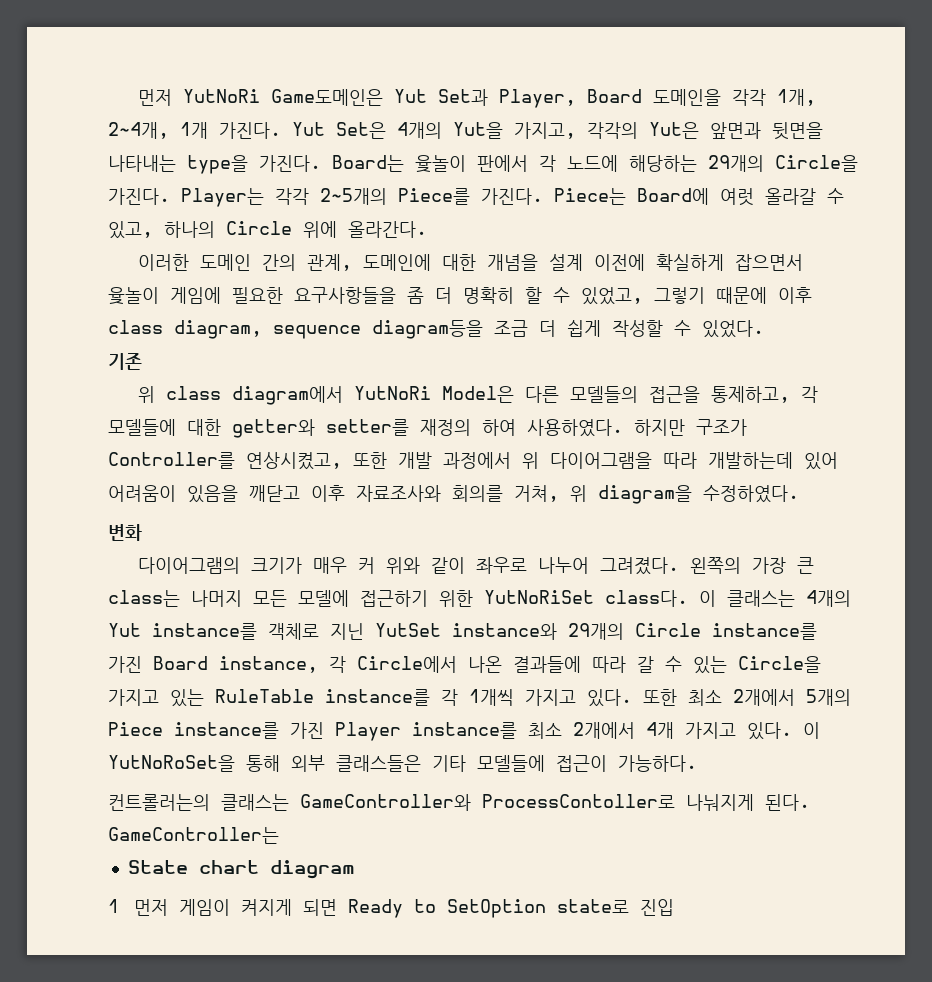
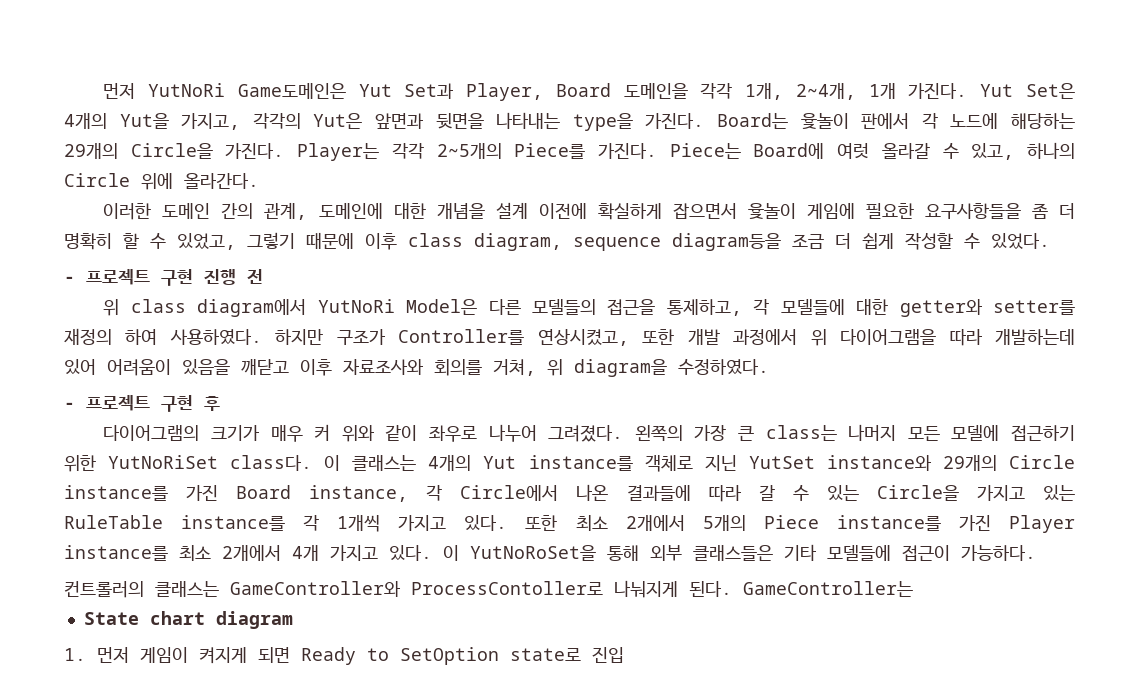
[108,353,142,370] 기존 -> [64,269,263,286] - 프로젝트 구현 진행 전
[108,524,142,541] 변화 -> [64,395,220,412] - 프로젝트 구현 후
[108,794,210,811] 컨트롤러는의 -> [64,581,144,598] 컨트롤러의
[108,899,119,913] 1 -> [64,648,86,661] 1.

